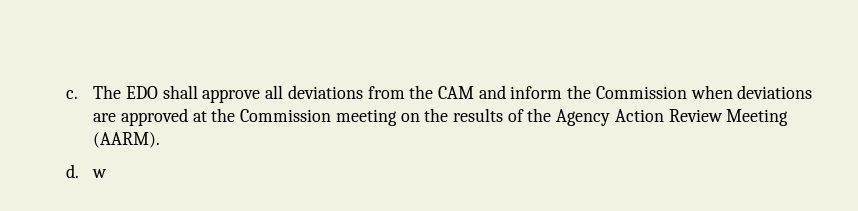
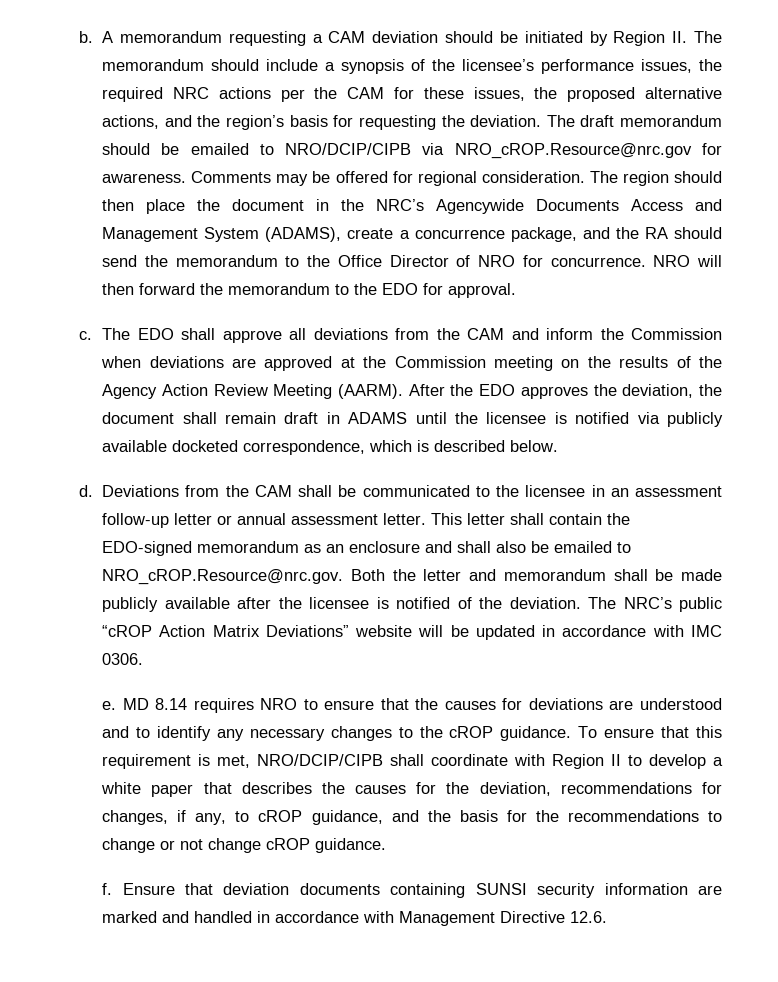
(65, 94) none -> [79,31,722,46] [102,59,722,74] [102,87,722,102] [102,115,722,130] [102,143,722,159] [102,171,722,186] [102,199,722,214] [102,227,722,242] [102,255,722,267] [102,283,517,298] b. A memorandum requesting a CAM deviation should be initiated by Region II. The memorandum should include a synopsis of the licensee’s performance issues, the required NRC actions per the CAM for these issues, the proposed alternative actions, and the region’s basis for requesting the deviation. The draft memorandum should be emailed to NRO/DCIP/CIPB via NRO_cROP.Resource@nrc.gov for awareness. Comments may be offered for regional consideration. The region should then place the document in the NRC’s Agencywide Documents Access and Management System (ADAMS), create a concurrence package, and the RA should send the memorandum to the Office Director of NRO for concurrence. NRO will then forward the memorandum to the EDO for approval. //
[65,164,108,178] // d. w -> [408,384,722,399] [102,412,723,427] [102,440,559,455] [79,485,722,497] [102,513,631,528] [102,541,632,556] [102,569,722,585] [102,597,722,612] [102,625,722,640] [102,653,144,665] [102,698,722,713] [102,726,722,741] [102,754,723,769] [101,782,722,797] [102,810,723,825] [102,838,387,853] [102,883,722,898] [102,911,608,926] After the EDO approves the deviation, the document shall remain draft in ADAMS until the licensee is notified via publicly available docketed correspondence, which is described below. // d. Deviations from the CAM shall be communicated to the licensee in an assessment follow-up letter or annual assessment letter. This letter shall contain the EDO-signed memorandum as an enclosure and shall also be emailed to NRO_cROP.Resource@nrc.gov. Both the letter and memorandum shall be made publicly available after the licensee is notified of the deviation. The NRC’s public “cROP Action Matrix Deviations” website will be updated in accordance with IMC 0306. // e. MD 8.14 requires NRO to ensure that the causes for deviations are understood and to identify any necessary changes to the cROP guidance. To ensure that this requirement is met, NRO/DCIP/CIPB shall coordinate with Region II to develop a white paper that describes the causes for the deviation, recommendations for changes, if any, to cROP guidance, and the basis for the recommendations to change or not change cROP guidance. // f. Ensure that deviation documents containing SUNSI security information are marked and handled in accordance with Management Directive 12.6.

